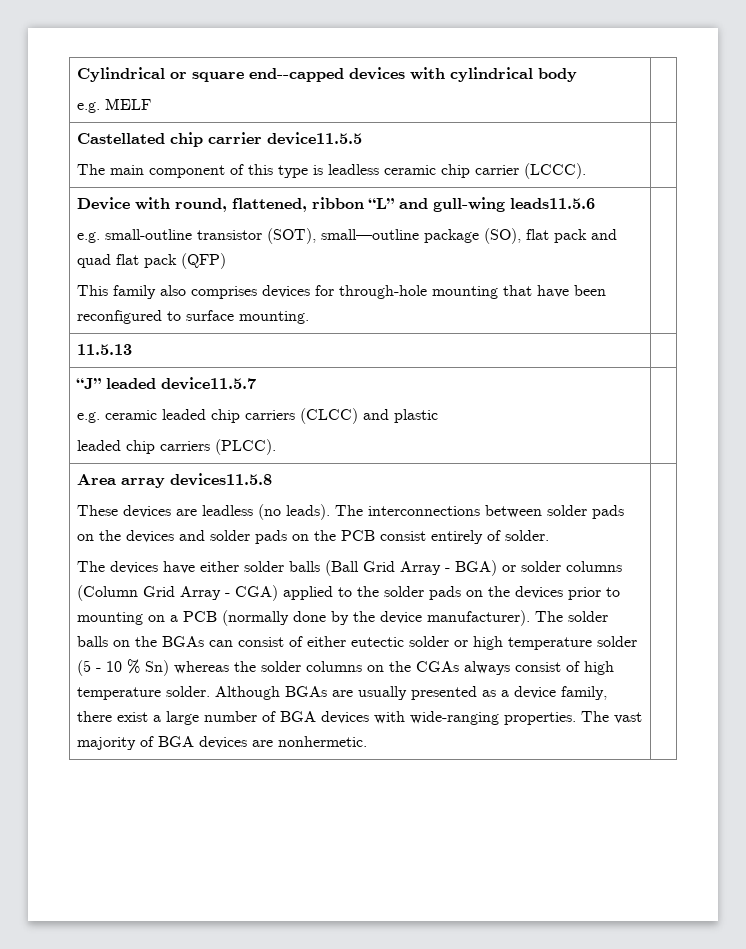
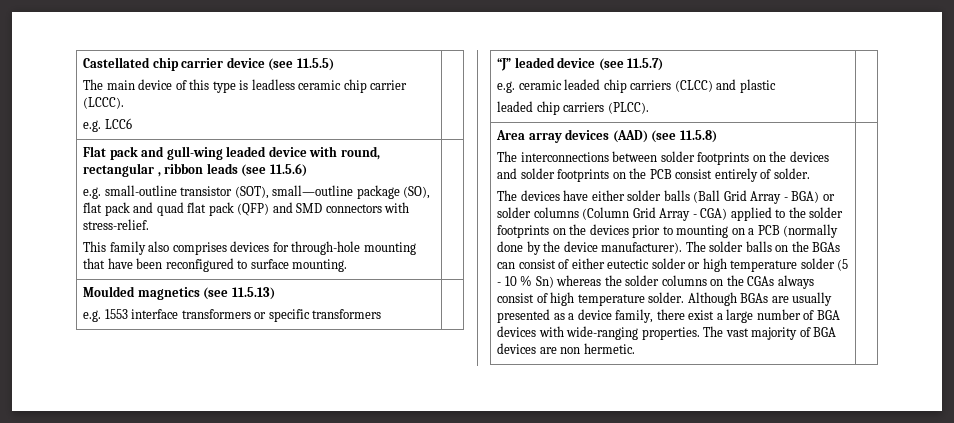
[77,67,578,82] [77,98,152,113] [77,132,363,147] Cylindrical or square end--capped devices with cylindrical body // e.g. MELF | // Castellated chip carrier device11.5.5 -> [83,57,334,71] Castellated chip carrier device (see 11.5.5)
[149,165,226,178] component -> [138,79,173,90] device
[77,197,596,212] | // Device with round, flattened, ribbon “L” and gull-wing leads11.5.6 -> [83,118,132,132] [83,146,380,160] [83,163,307,177] // e.g. LCC6 | // Flat pack and gull-wing leaded device with round, rectangular , ribbon leads (see 11.5.6)
(227, 261) none -> [272,202,410,213] [83,219,150,230] and SMD connectors with stress-relief.
[77,344,133,355] 11.5.13 -> [83,286,275,300] [83,309,382,322] Moulded magnetics (see 11.5.13) // e.g. 1553 interface transformers or specific transformers
[161,377,257,390] device11.5.7 -> [557,57,664,71] device (see 11.5.7)
[170,473,273,486] [77,504,331,520] devices11.5.8 // These devices are leadless (no leads). -> [565,129,717,143] devices (AAD) (see 11.5.8) //
[592,505,625,519] pads -> [697,152,750,165] footprints
[255,530,288,544] pads -> [557,169,610,182] footprints
[429,586,462,600] pads -> [497,225,550,238] footprints
[278,736,368,747] nonhermetic. -> [560,343,635,354] non hermetic.

